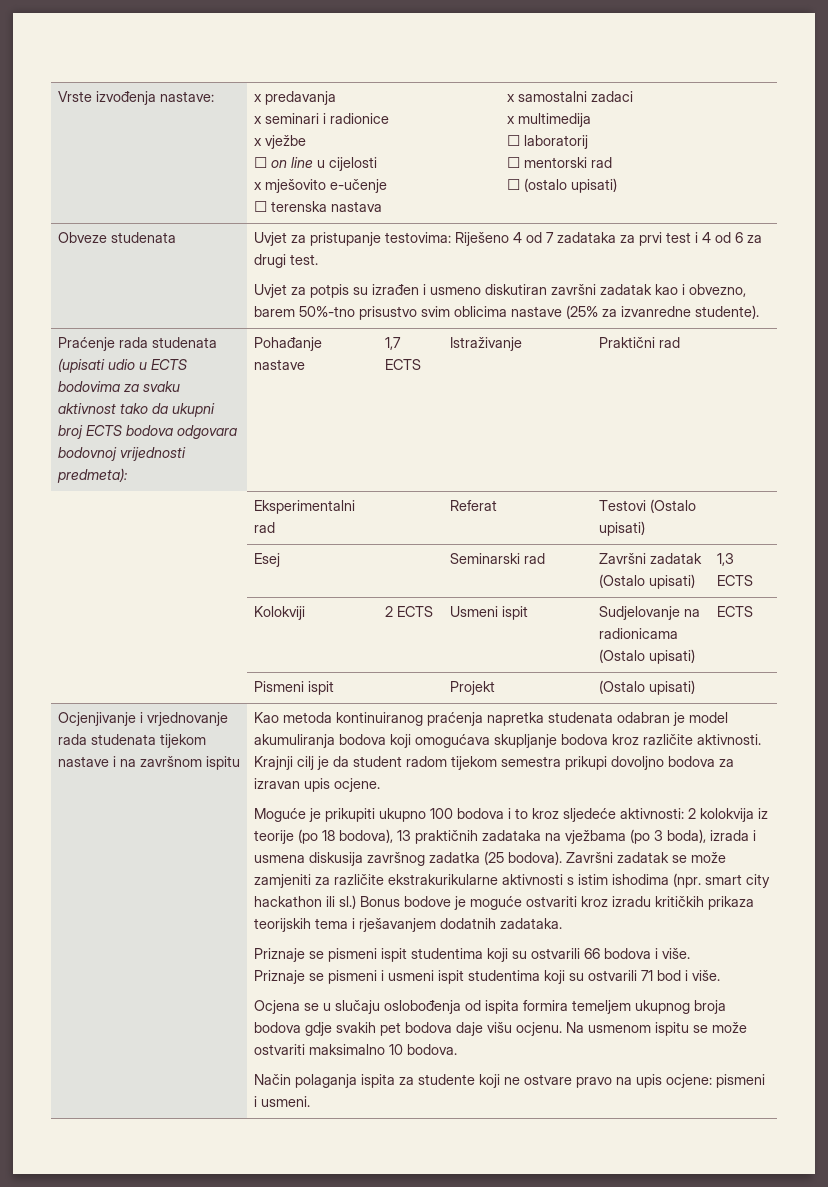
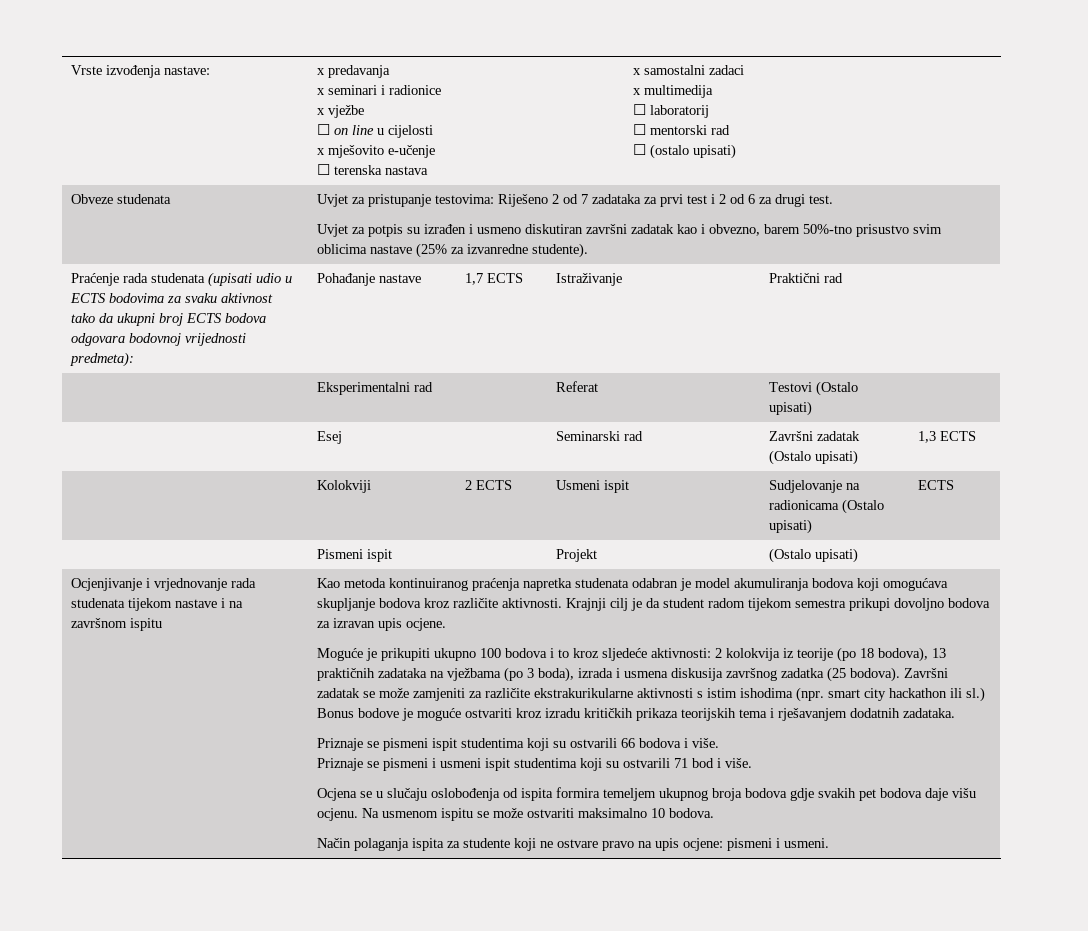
[513,232,523,243] 4 -> [552,194,560,204] 2
[702,232,712,243] 4 -> [719,194,727,204] 2

